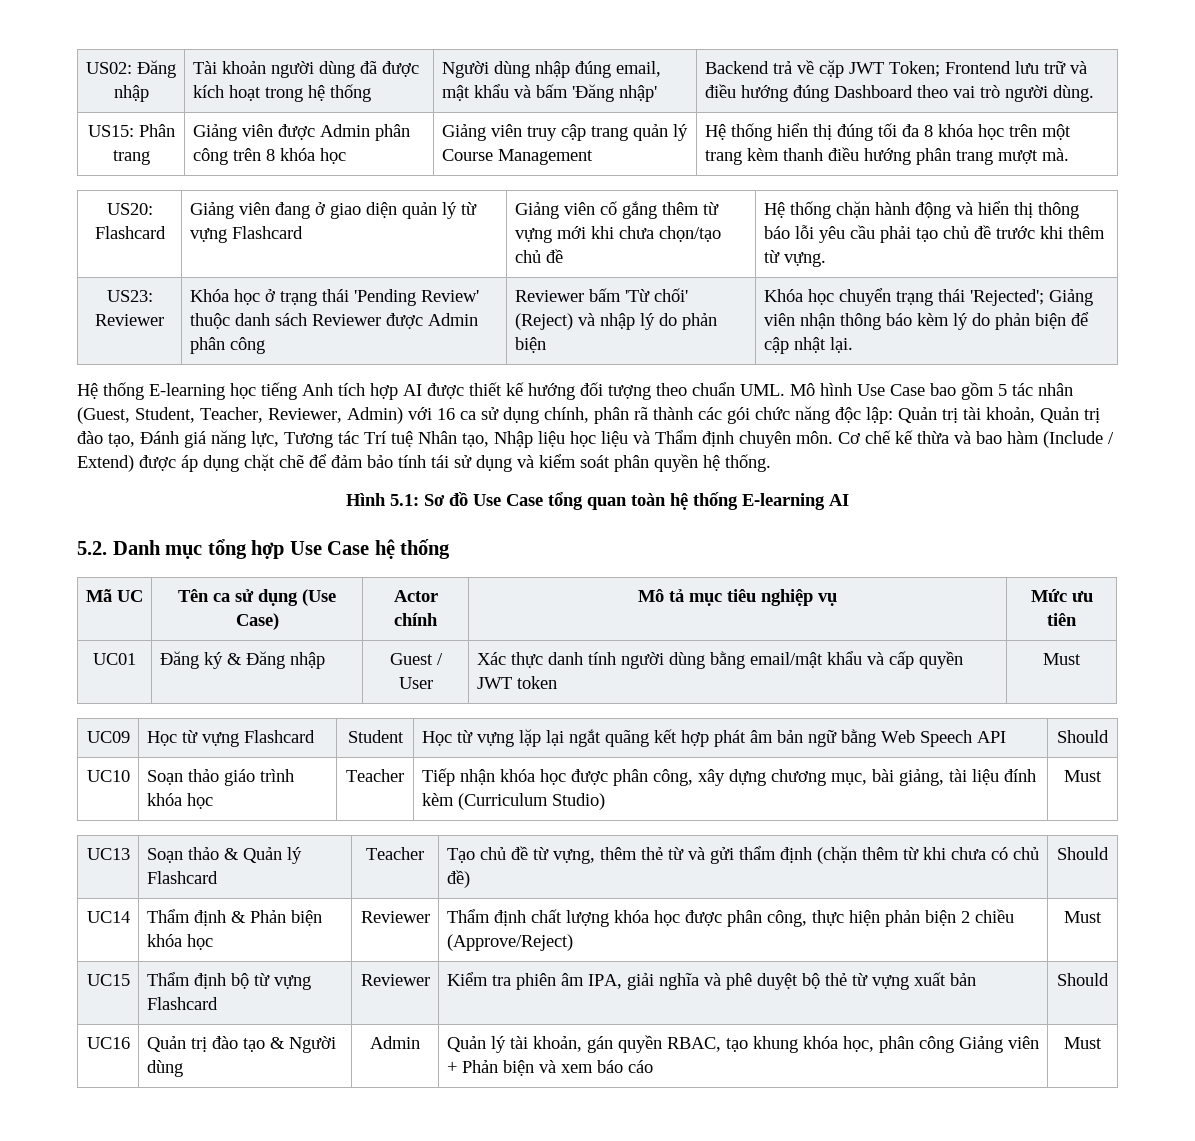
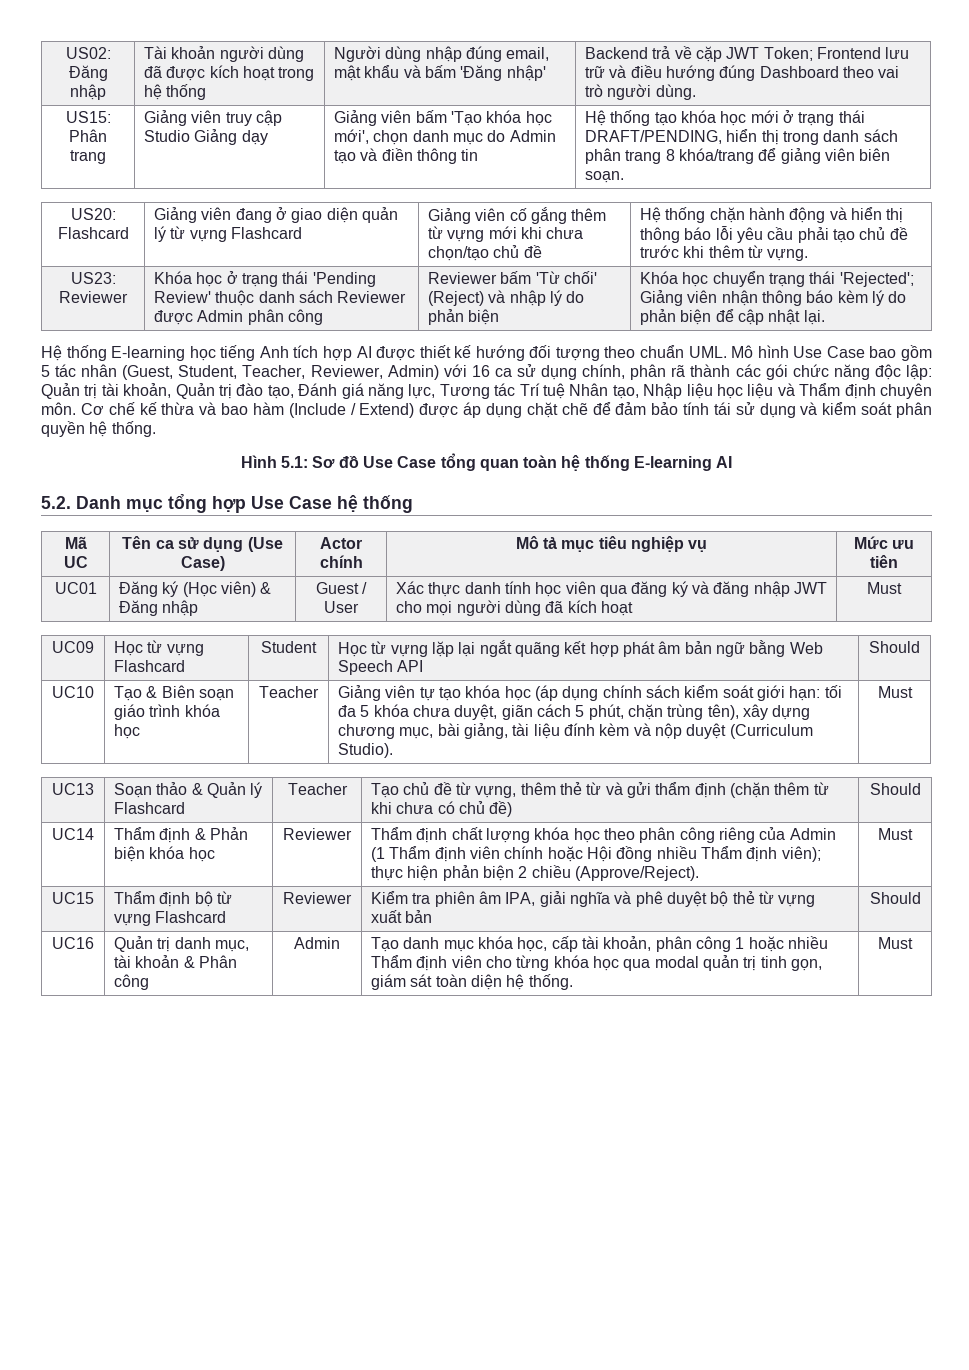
[277,124,410,141] [192,148,346,165] [441,124,688,141] [441,149,593,165] [704,123,1071,141] [704,147,1069,165] được Admin phân công trên 8 khóa học | Giảng viên truy cập trang quản lý Course Management | Hệ thống hiển thị đúng tối đa 8 khóa học trên một trang kèm thanh điều hướng phân trang mượt mà. -> [225,110,283,126] [144,129,268,145] [334,110,552,126] [334,129,556,145] [334,148,479,164] [585,110,865,126] [585,129,898,145] [585,148,891,164] [585,171,625,183] truy cập Studio Giảng dạy | Giảng viên bấm 'Tạo khóa học mới', chọn danh mục do Admin tạo và điền thông tin | Hệ thống tạo khóa học mới ở trạng thái DRAFT/PENDING, hiển thị trong danh sách phân trang 8 khóa/trang để giảng viên biên soạn.
(223, 660) none -> [182,581,257,597] (Học viên)
[620,651,963,669] [476,676,557,689] người dùng bằng email/mật khẩu và cấp quyền JWT token -> [535,581,827,597] [396,600,633,616] học viên qua đăng ký và đăng nhập JWT cho mọi người dùng đã kích hoạt
[146,769,219,785] Soạn thảo -> [114,685,235,701] Tạo & Biên soạn
[421,768,693,786] Tiếp nhận khóa học được phân công, -> [338,685,842,701] [338,704,739,720] Giảng viên tự tạo khóa học (áp dụng chính sách kiểm soát giới hạn: tối đa 5 khóa chưa duyệt, giãn cách 5 phút, chặn trùng tên),
[457,793,605,810] (Curriculum Studio) -> [633,723,813,739] [338,743,394,758] và nộp duyệt (Curriculum Studio).
[684,910,807,927] được phân công, -> [603,827,836,843] [371,846,821,862] theo phân công riêng của Admin (1 Thẩm định viên chính hoặc Hội đồng nhiều Thẩm định viên);
[446,934,573,951] (Approve/Reject) -> [574,866,699,881] (Approve/Reject).
[211,1036,336,1053] [146,1060,183,1077] [370,1036,420,1049] [446,1035,1039,1053] [446,1060,653,1076] đào tạo & Người dùng | Admin | Quản lý tài khoản, gán quyền RBAC, tạo khung khóa học, phân công Giảng viên + Phản biện và xem báo cáo -> [174,937,250,952] [114,955,238,968] [114,974,150,990] [294,937,340,949] [371,936,828,952] [371,955,822,971] [371,974,573,990] danh mục, tài khoản & Phân công | Admin | Tạo danh mục khóa học, cấp tài khoản, phân công 1 hoặc nhiều Thẩm định viên cho từng khóa học qua modal quản trị tinh gọn, giám sát toàn diện hệ thống.

